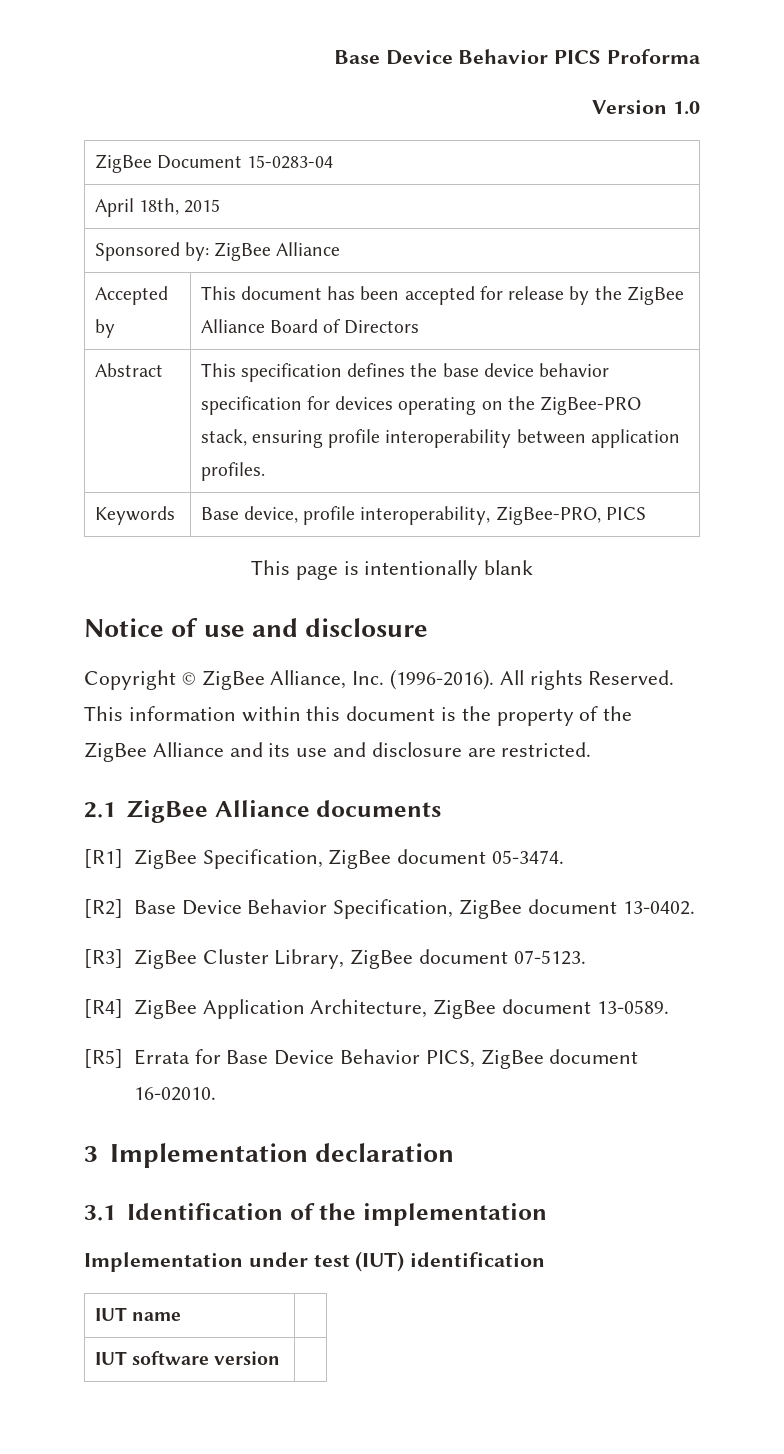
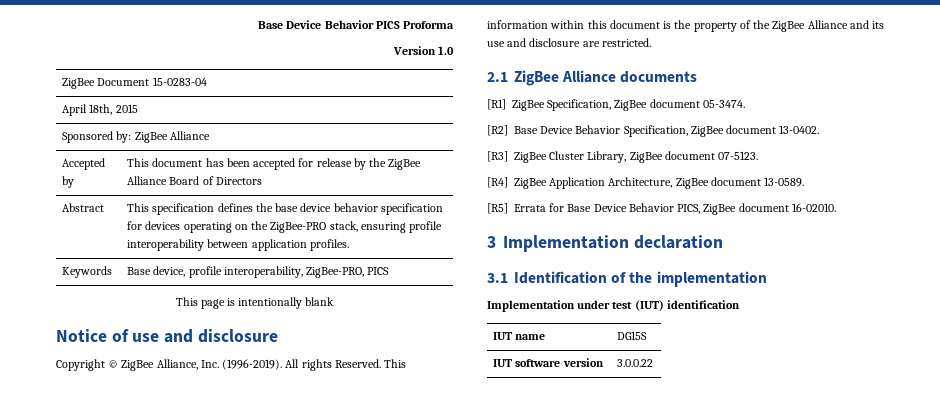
[390,669,495,690] (1996-2016). -> [222,359,283,370] (1996-2019).
(181, 1316) none -> [617,331,648,340] DG15S
(281, 1358) none -> [617,359,654,367] 3.0.0.22

